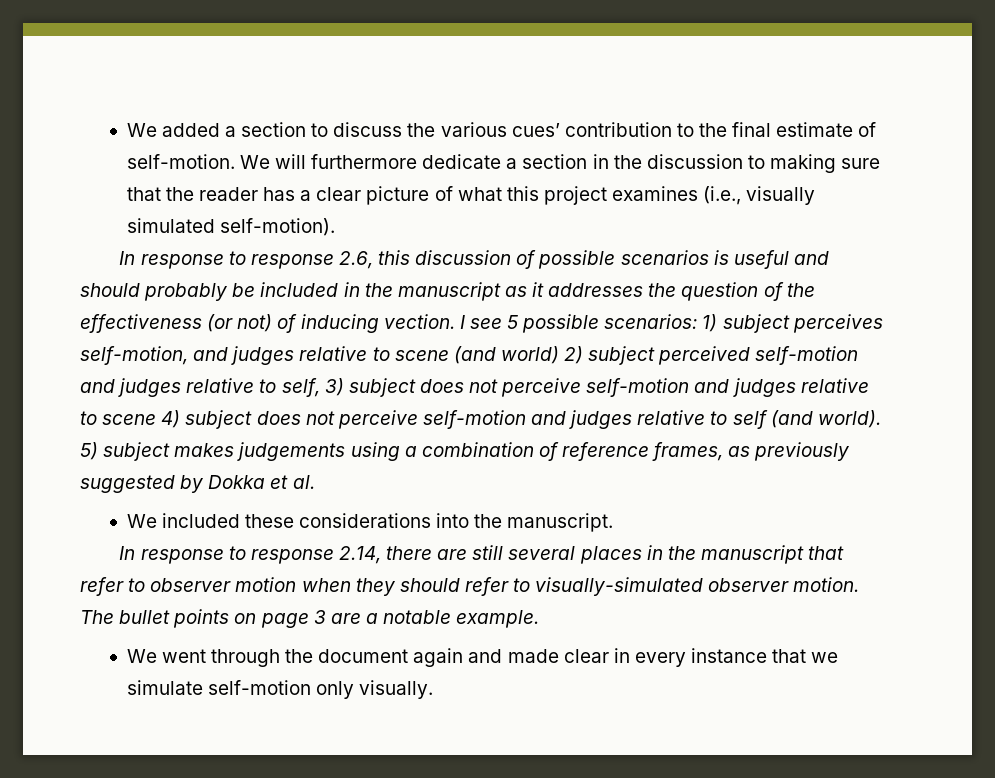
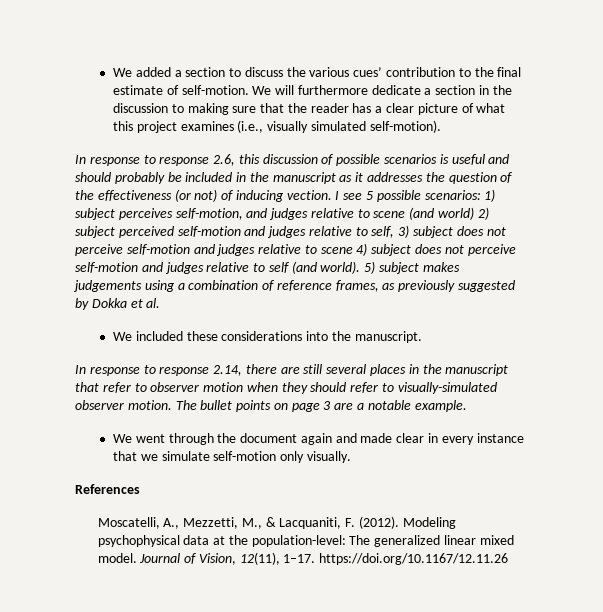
(434, 689) none -> [75,484,140,494] [97,516,456,529] [97,535,514,547] [97,552,509,565] // References // Moscatelli, A., Mezzetti, M., & Lacquaniti, F. (2012). Modeling psychophysical data at the population-level: The generalized linear mixed model. Journal of Vision, 12(11), 1–17. https://doi.org/10.1167/12.11.26

